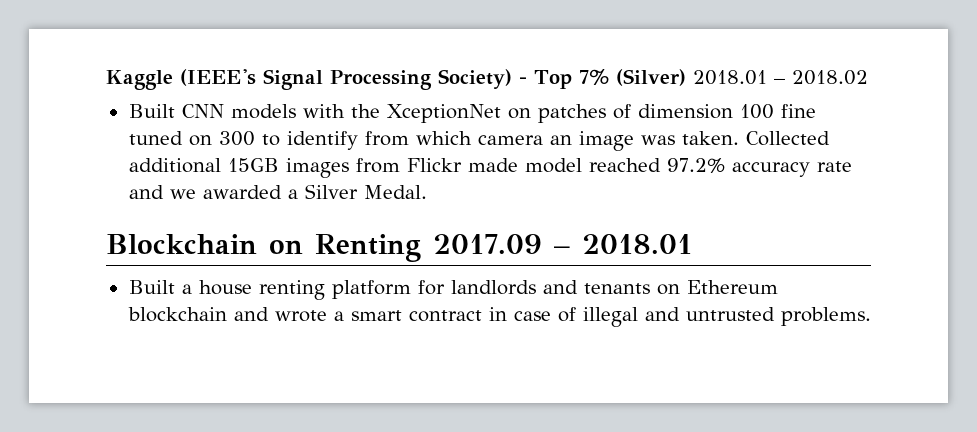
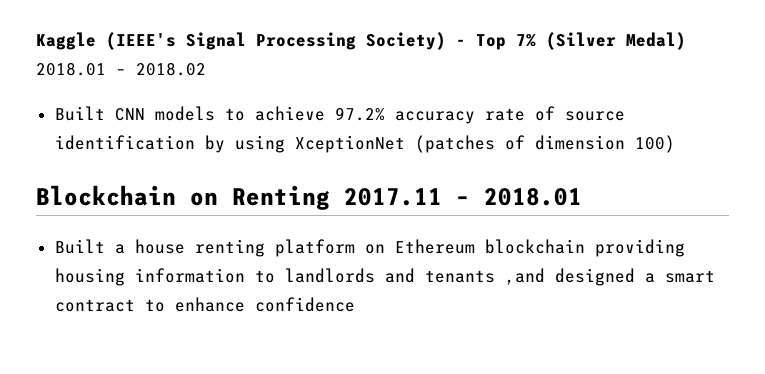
[615,69,686,86] (Silver) -> [546,32,686,50] (Silver Medal)
[302,104,816,123] [128,131,830,151] [128,158,852,178] [128,184,427,199] with the XceptionNet on patches of dimension 100 fine tuned on 300 to identify from which camera an image was taken. Collected additional 15GB images from Flickr made model reached 97.2% accuracy rate and we awarded a Silver Medal. -> [224,106,625,124] [54,135,675,153] to achieve 97.2% accuracy rate of source identification by using XceptionNet (patches of dimension 100)
[433,234,542,254] 2017.09 -> [344,188,442,206] 2017.11
[417,280,778,295] [127,307,871,327] for landlords and tenants on Ethereum blockchain and wrote a smart contract in case of illegal and untrusted problems. -> [364,239,685,257] [54,268,715,286] [54,297,355,312] on Ethereum blockchain providing housing information to landlords and tenants ,and designed a smart contract to enhance confidence

